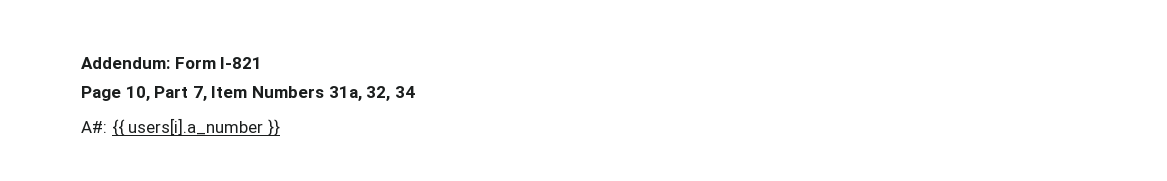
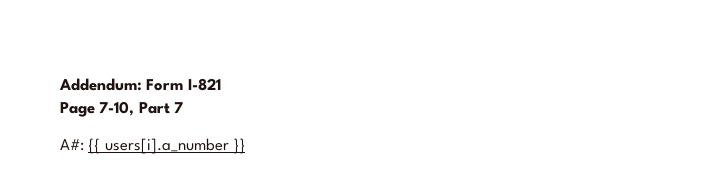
[125,86,415,101] 10, Part 7, Item Numbers 31a, 32, 34 -> [99,101,184,116] 7-10, Part 7

